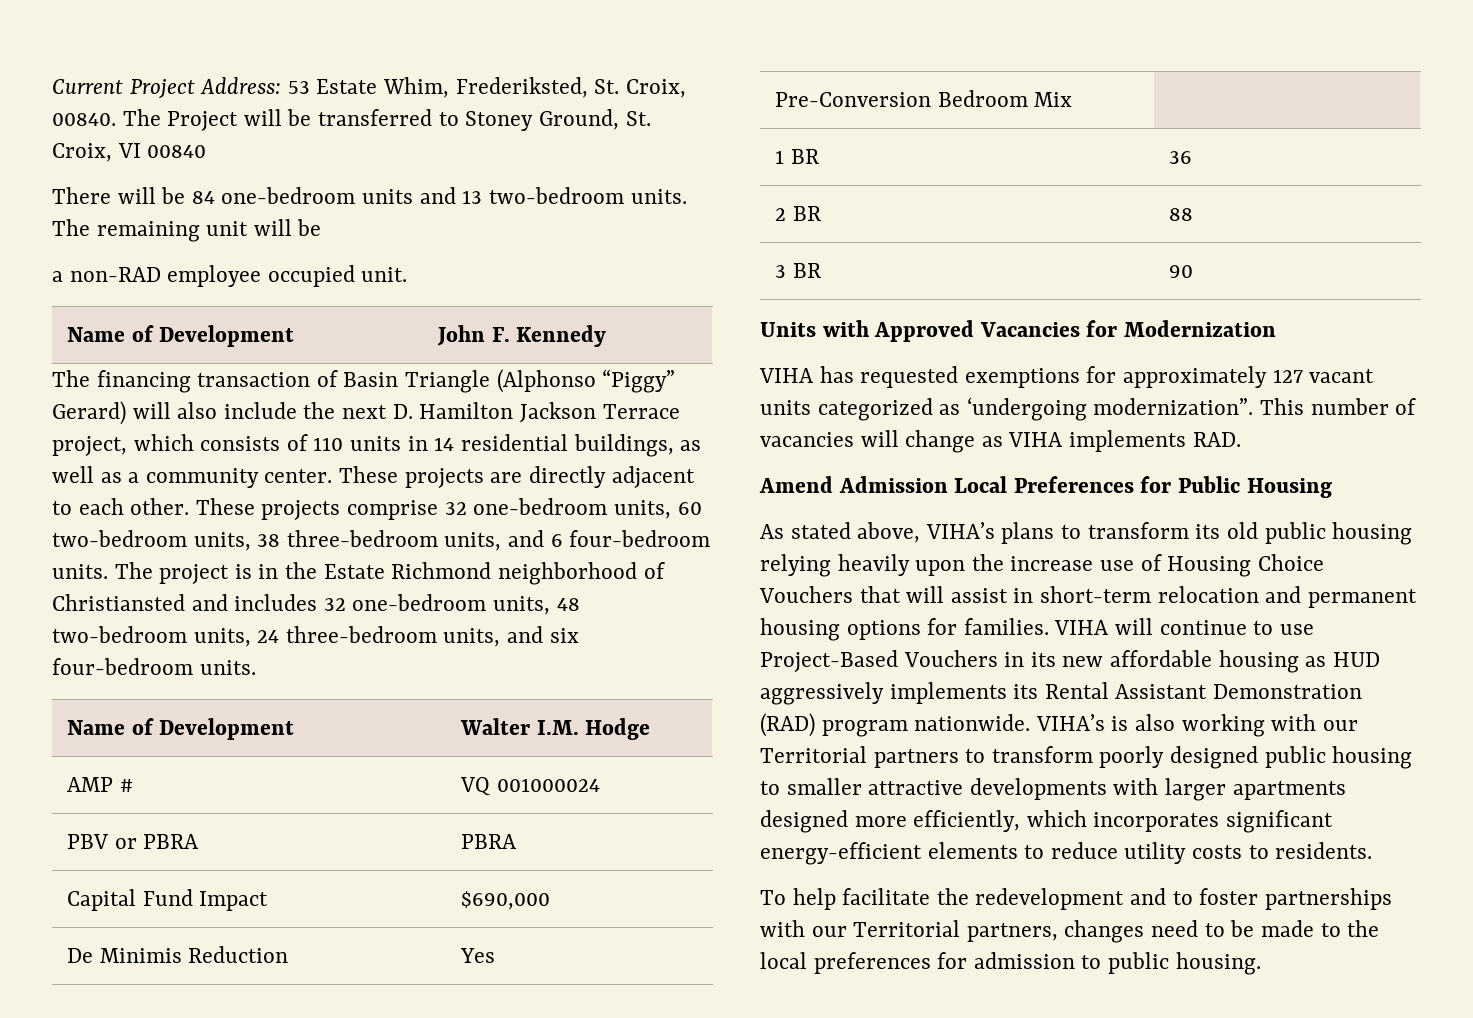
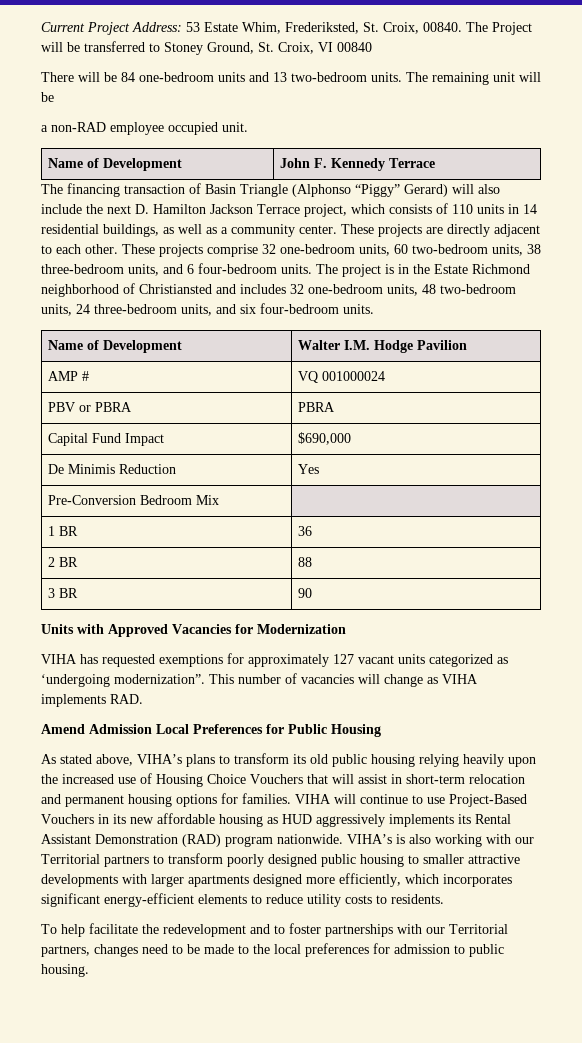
(607, 336) none -> [389,158,436,168] Terrace
(651, 729) none -> [417,340,468,350] Pavilion
[1010,556,1094,571] increase -> [62,774,114,784] increased

